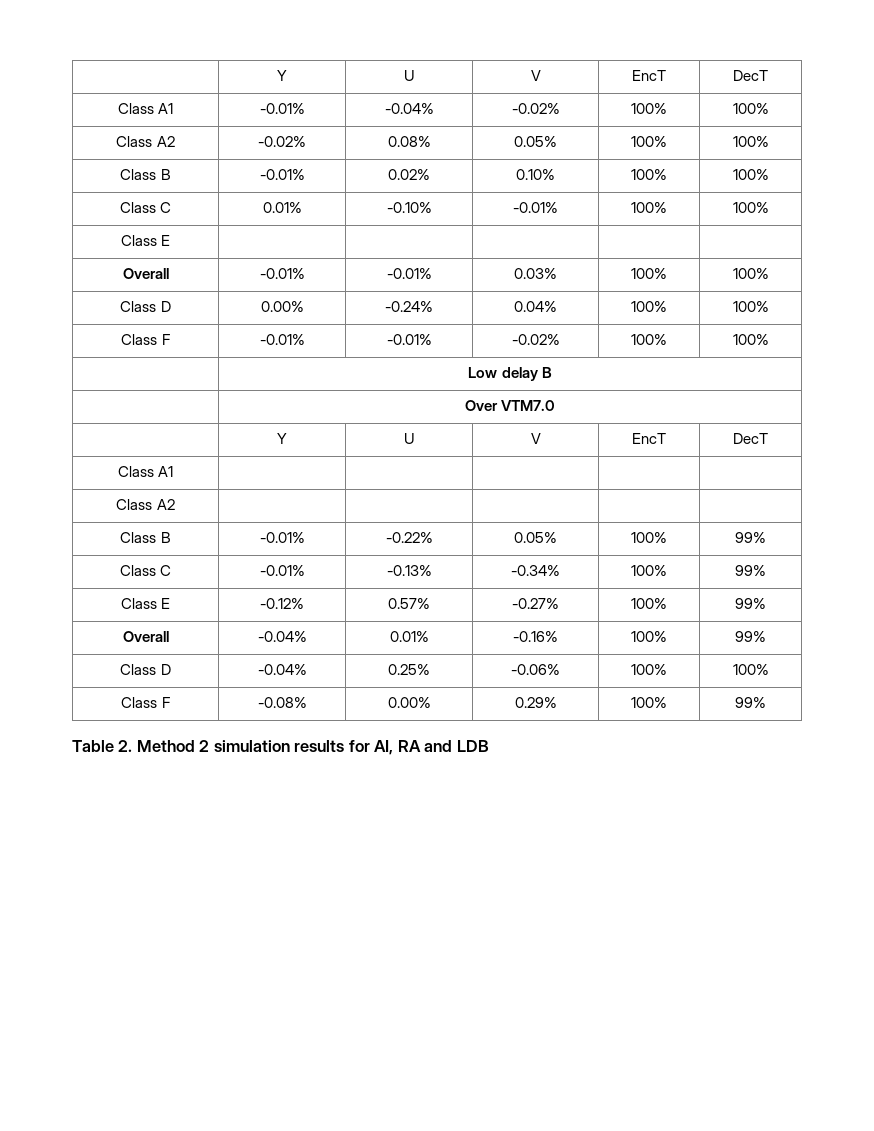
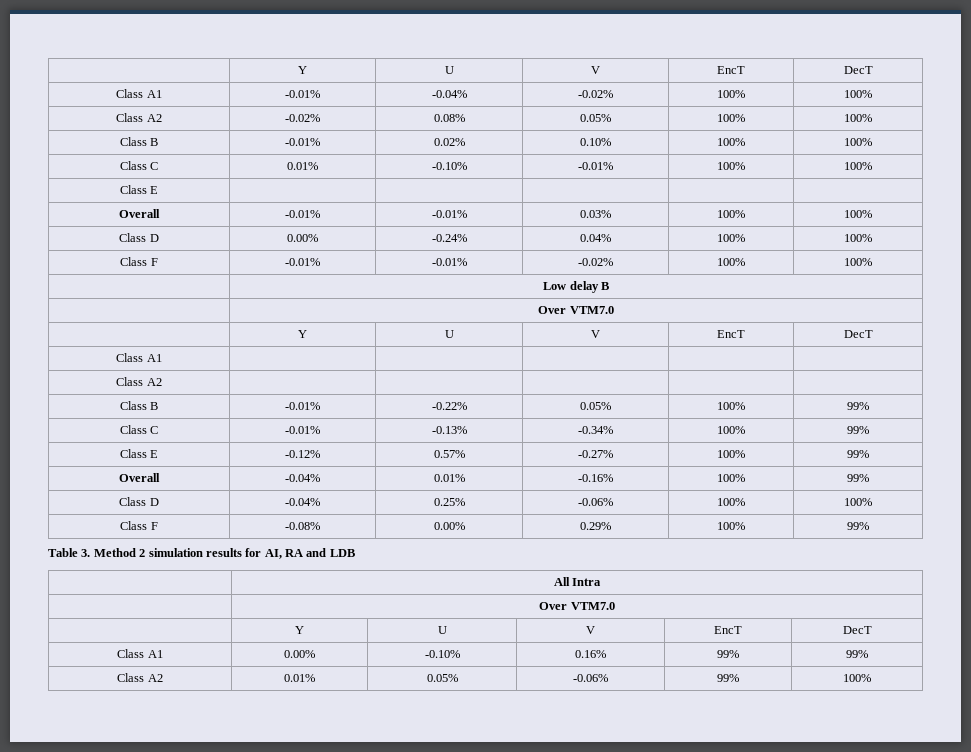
[118,740,133,752] 2. -> [81,549,91,557] 3.
(489, 746) none -> [553,577,602,586] [539,602,615,610] [295,626,304,634] [437,626,447,634] [586,626,595,634] [714,626,742,634] [842,626,872,634] [117,649,163,658] [284,650,315,658] [424,650,460,658] [575,650,606,658] [717,650,739,658] [846,650,868,658] [117,673,163,682] [284,674,315,682] [426,674,458,682] [573,674,608,682] [717,674,739,682] [843,674,871,682] // | All Intra // | Over VTM7.0 // | Y | U | V | EncT | DecT // Class A1 | 0.00% | -0.10% | 0.16% | 99% | 99% // Class A2 | 0.01% | 0.05% | -0.06% | 99% | 100%

